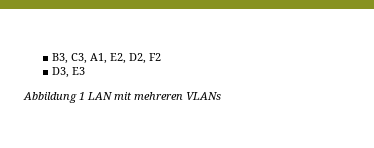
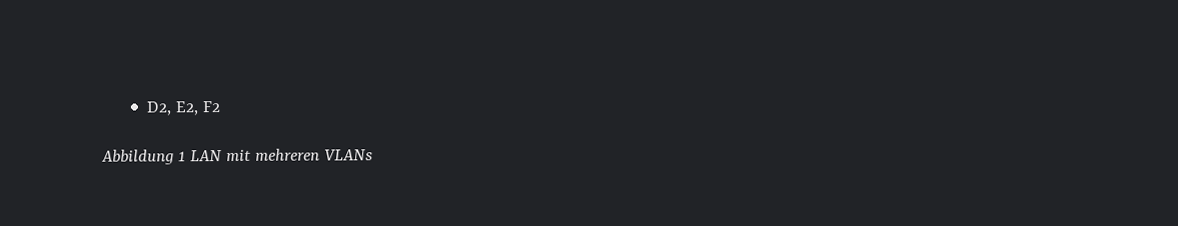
[52,53,147,64] B3, C3, A1, E2, D2, -> [146,101,200,116] D2, E2,
[52,67,86,78] // D3, E3 -> (221, 107) none

